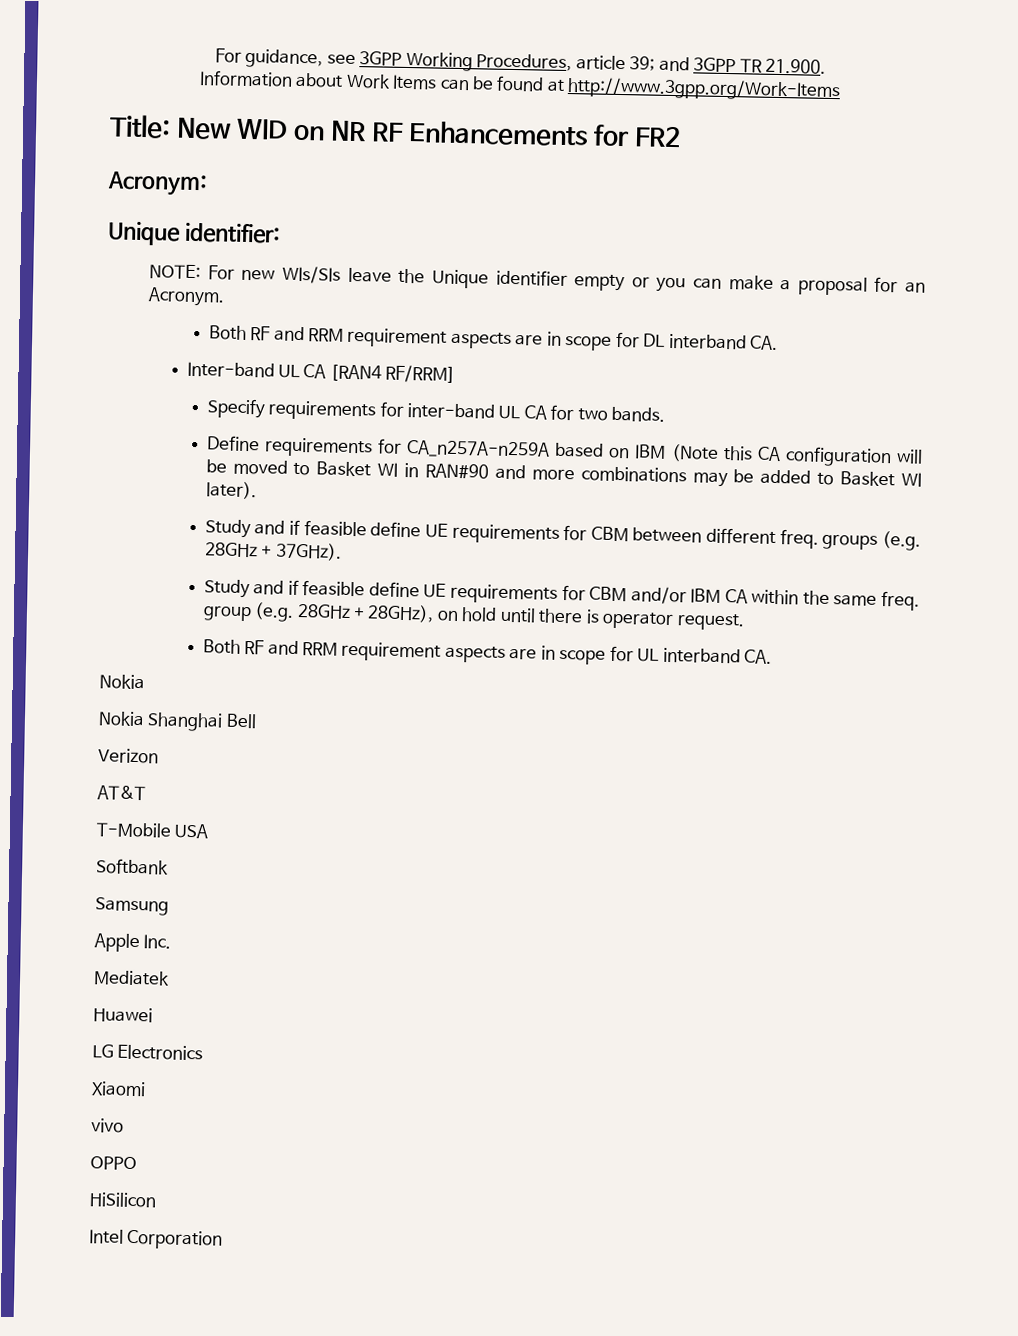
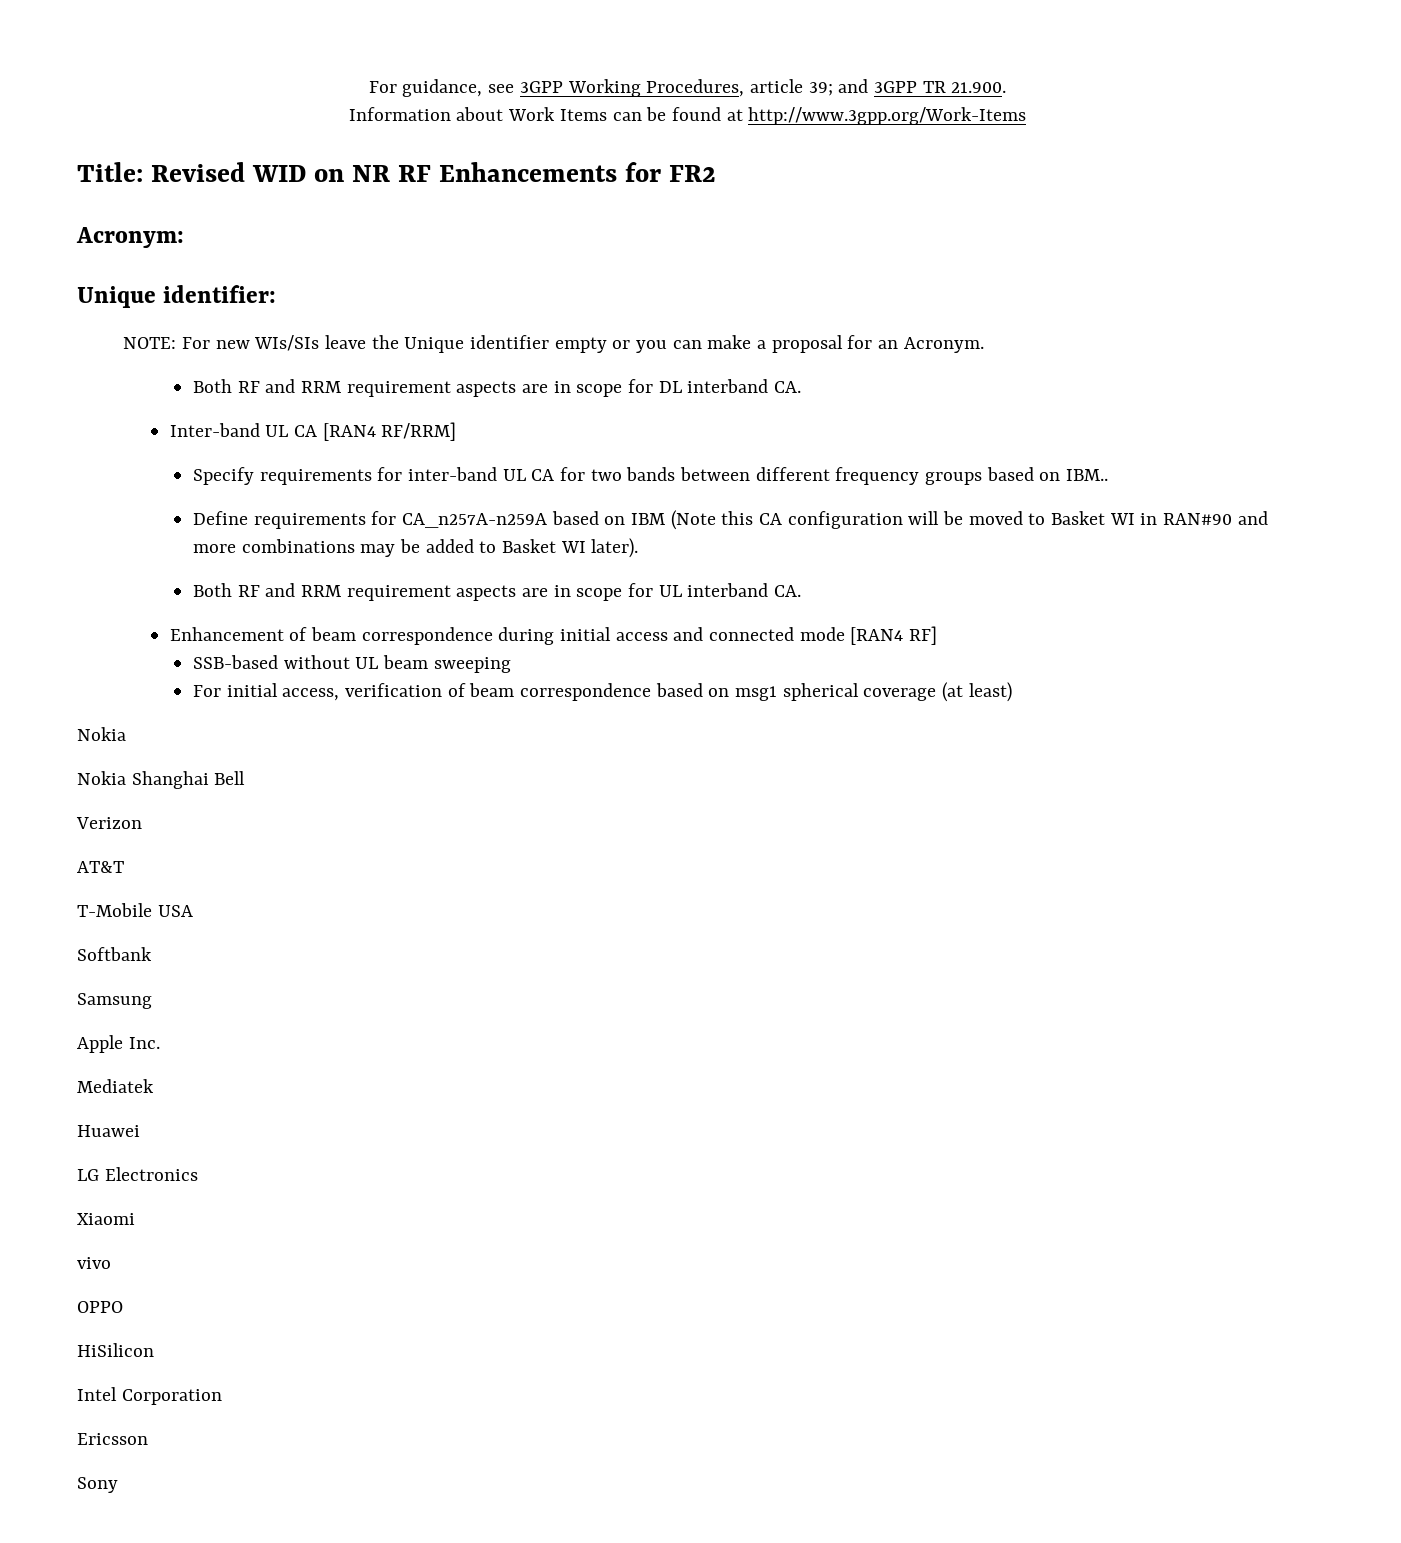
[176,117,233,140] New -> [150,162,245,182] Revised
[611,406,666,422] bands. -> [626,467,1108,485] bands between different frequency groups based on IBM..
[204,519,921,551] [204,542,342,561] [203,579,921,611] [202,602,745,631] // Study and if feasible define UE requirements for CBM between different freq. groups (e.g. 28GHz + 37GHz). // Study and if feasible define UE requirements for CBM and/or IBM CA within the same freq. group (e.g. 28GHz + 28GHz), on hold until there is operator request. -> (639, 548) none
(773, 656) none -> [169,626,938,645] [192,655,511,673] [192,682,1012,702] // Enhancement of beam correspondence during initial access and connected mode [RAN4 RF] // SSB-based without UL beam sweeping // For initial access, verification of beam correspondence based on msg1 spherical coverage (at least)
(224, 1239) none -> [77,1433,148,1445] [77,1477,118,1493] // Ericsson // Sony

